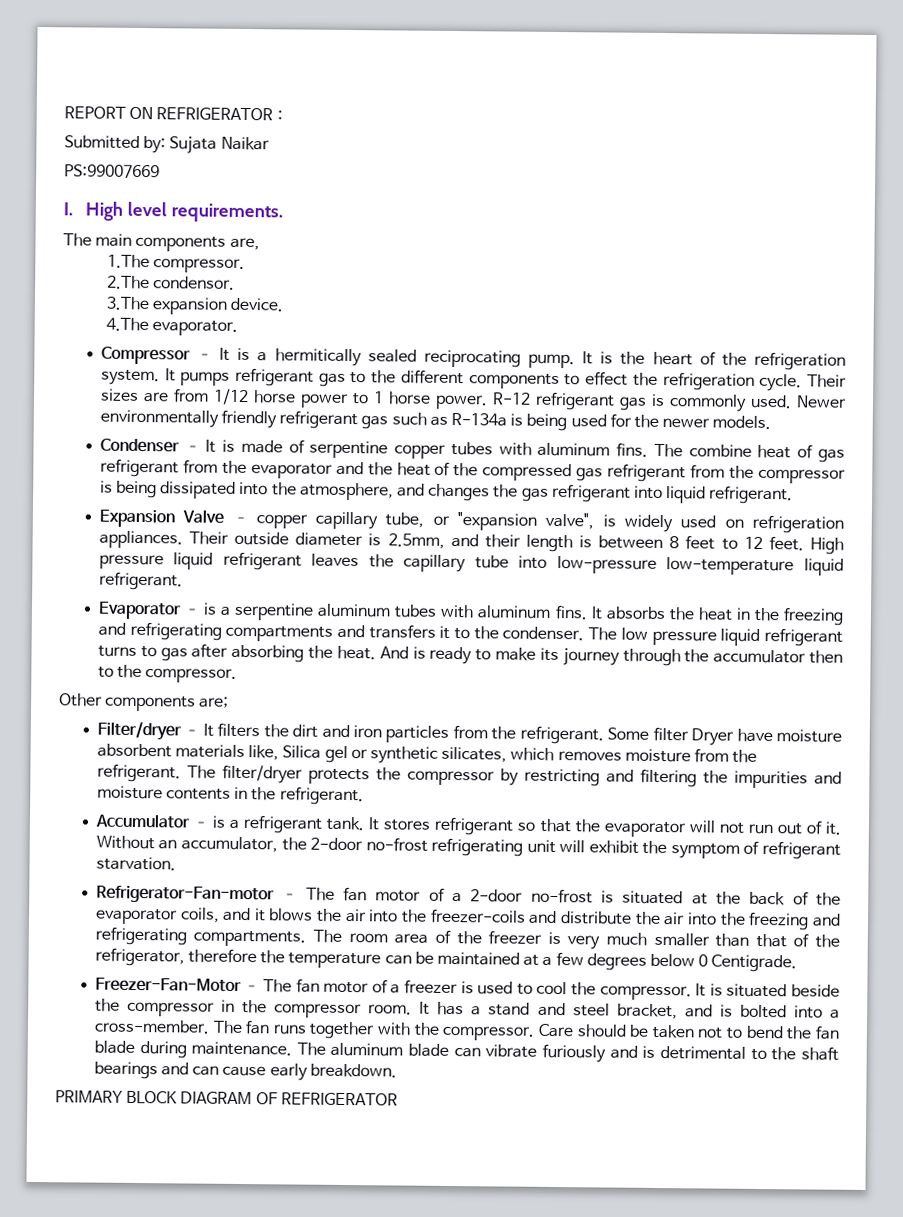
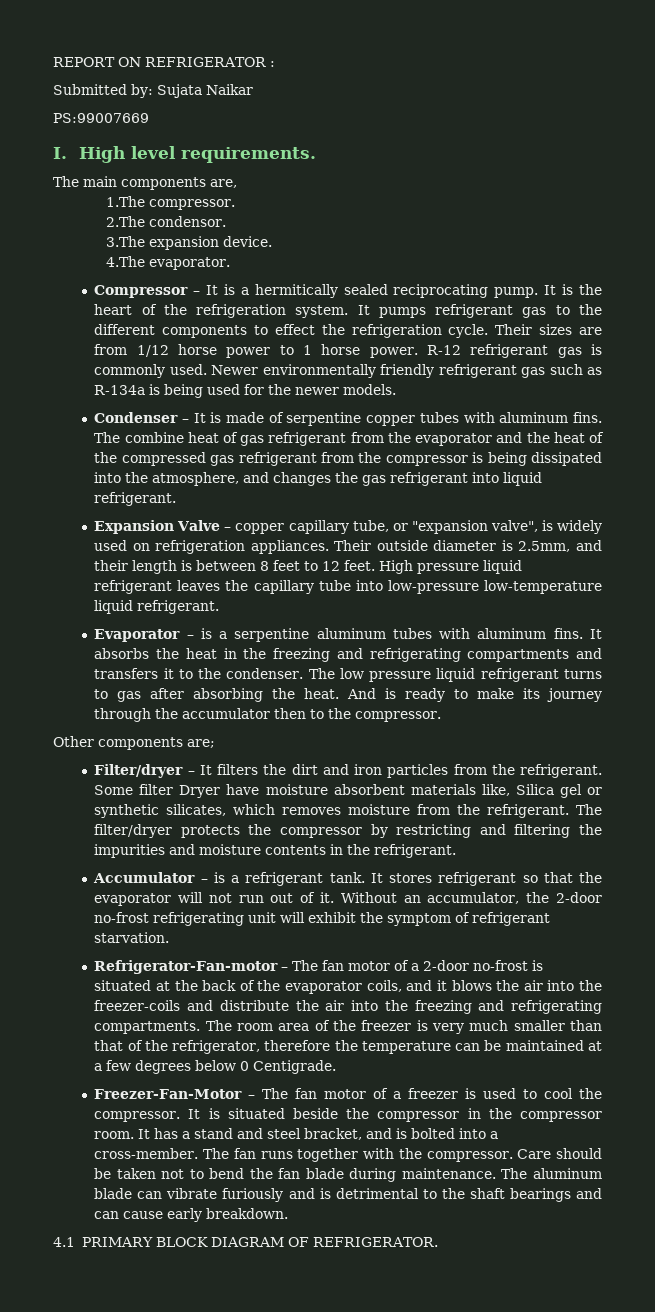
(397, 1070) none -> [53,1237,75,1247] 4.1
[280,1092,398,1106] REFRIGERATOR -> [312,1237,438,1247] REFRIGERATOR.

